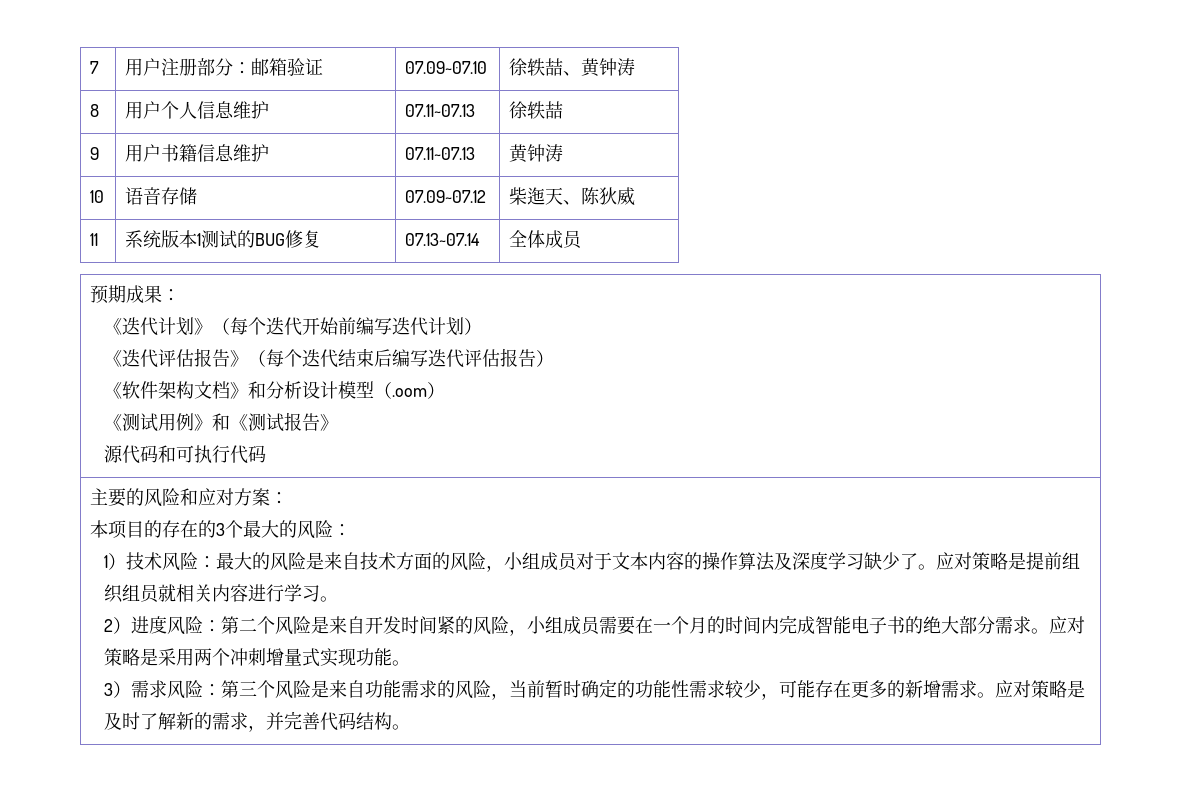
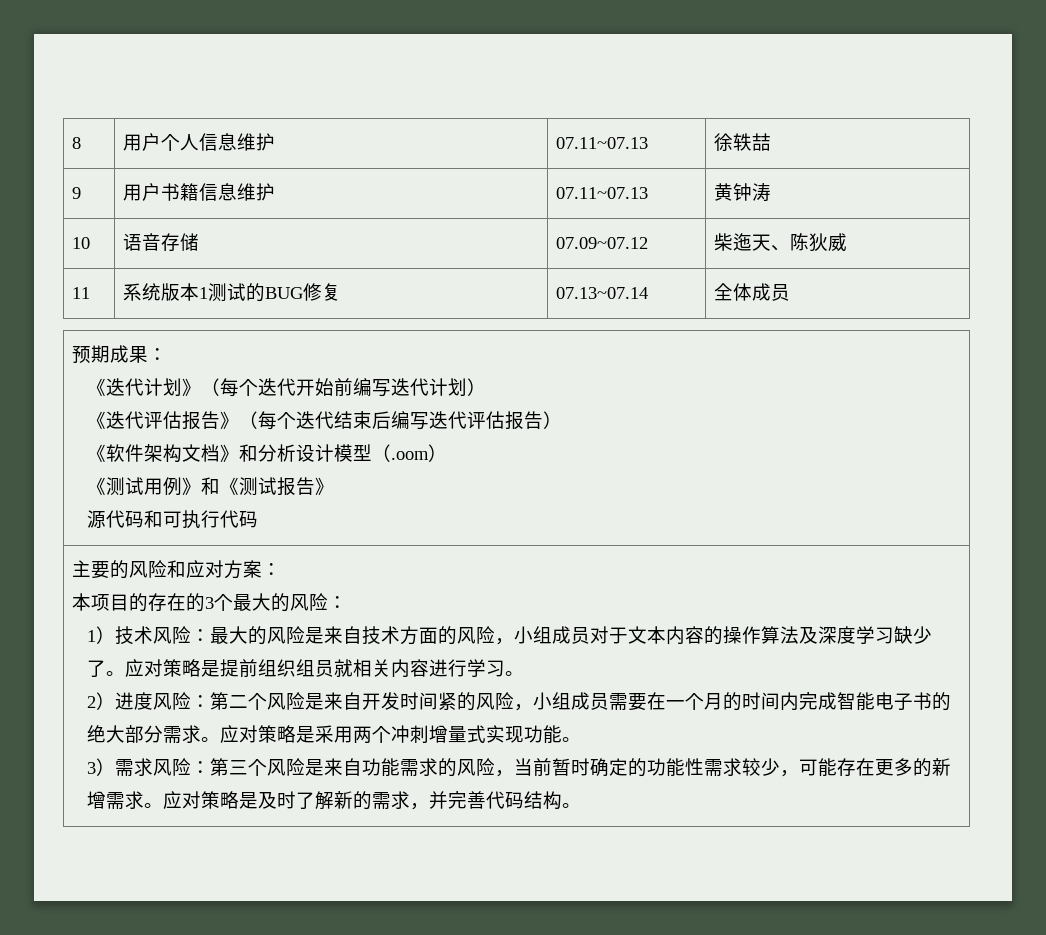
[90,61,100,74] [125,58,324,76] [405,61,488,74] [509,58,636,77] 7 | 用户注册部分：邮箱验证 | 07.09~07.10 | 徐轶喆、黄钟涛 // -> (71, 143) none

